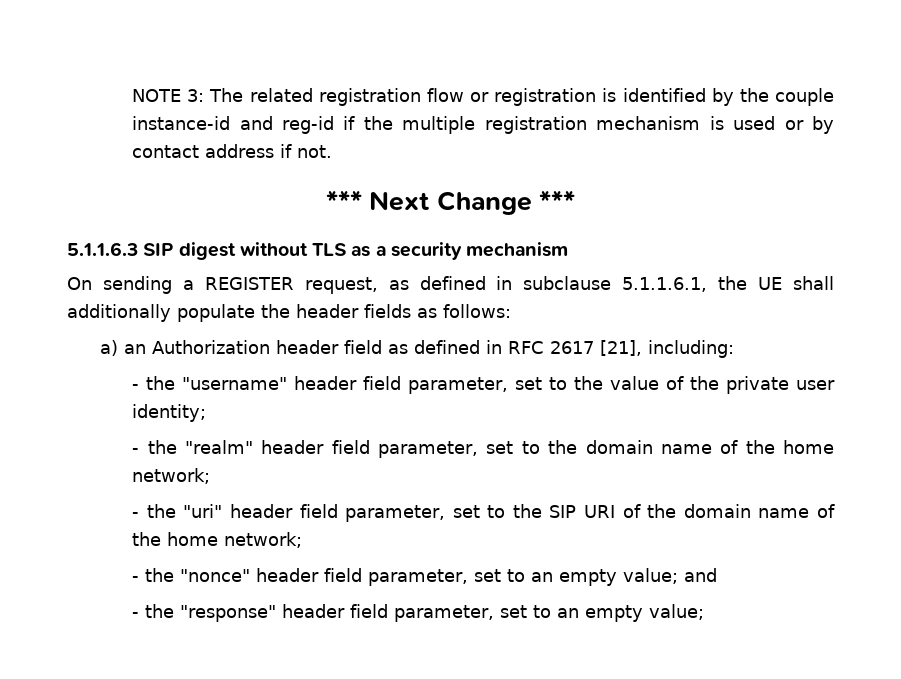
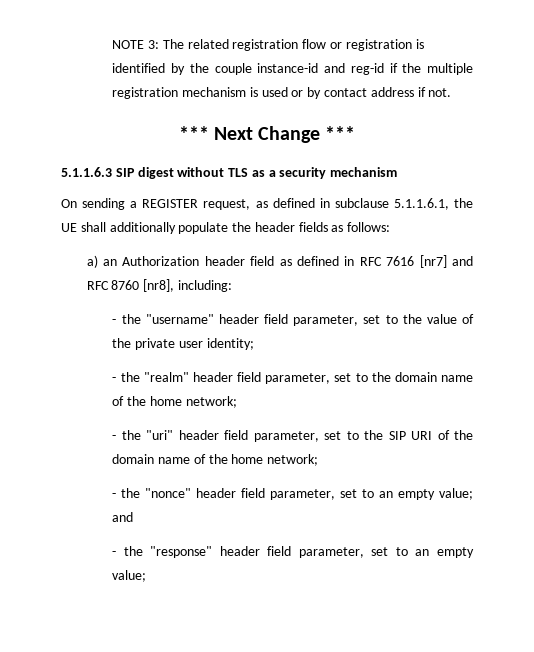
[549,340,642,356] 2617 [21], -> [386,255,474,268] [86,279,175,292] 7616 [nr7] and RFC 8760 [nr8],

